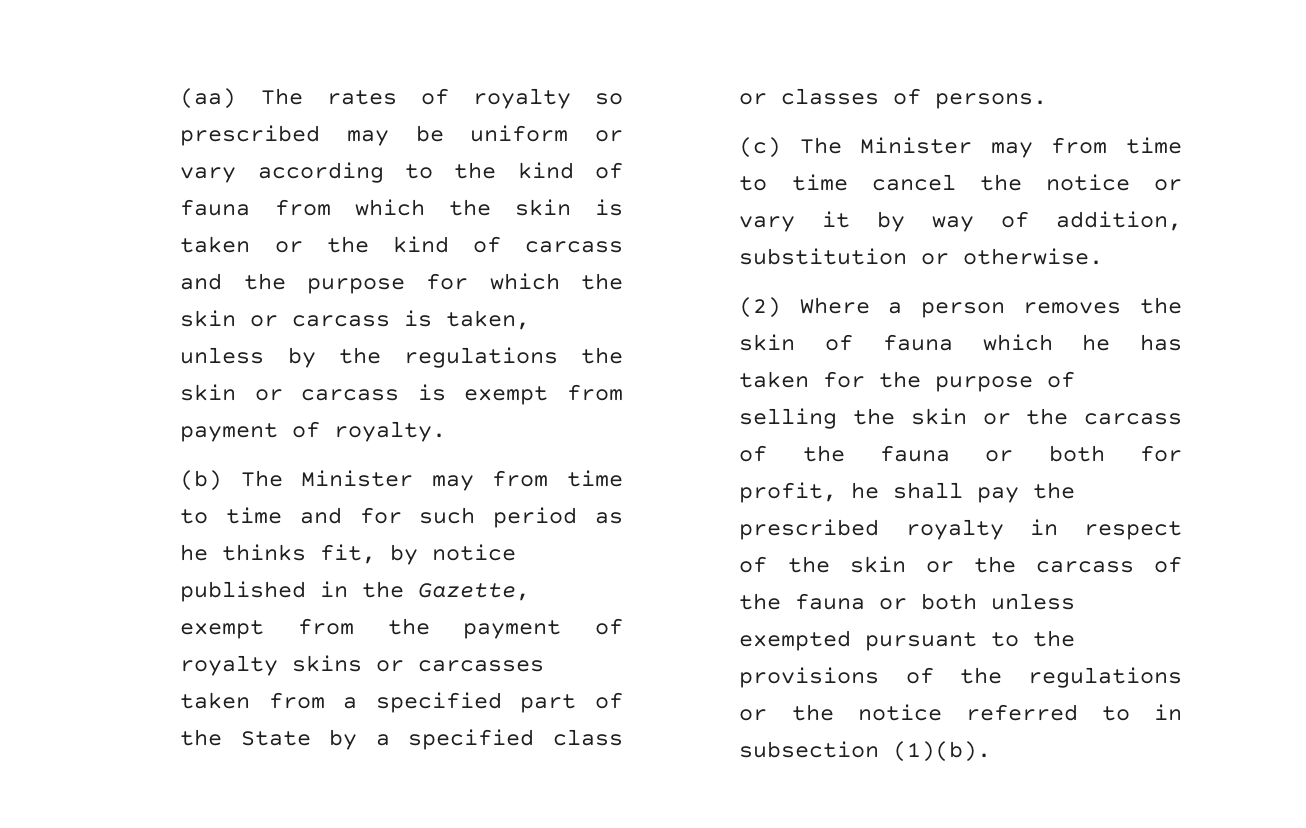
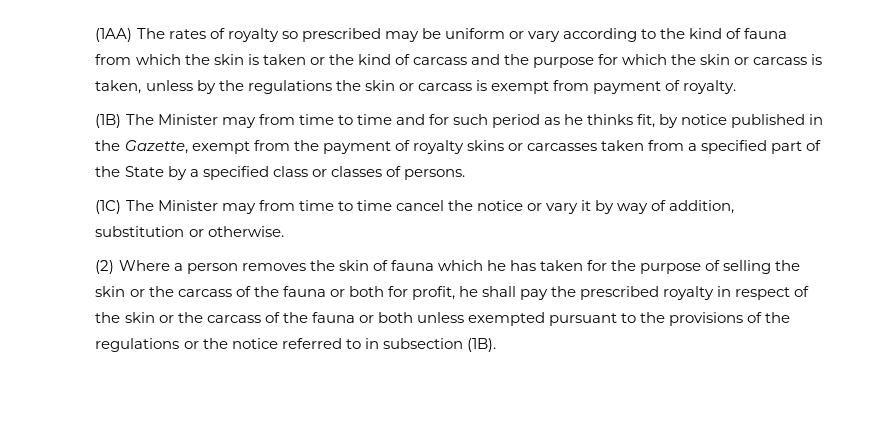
[180,88,237,109] (aa) -> [95,28,133,42] (1AA)
[180,470,223,491] (b) -> [95,114,122,128] (1B)
[739,137,782,158] (c) -> [95,200,122,214] (1C)
[893,741,992,762] (1)(b). -> [466,338,496,352] (1B).

